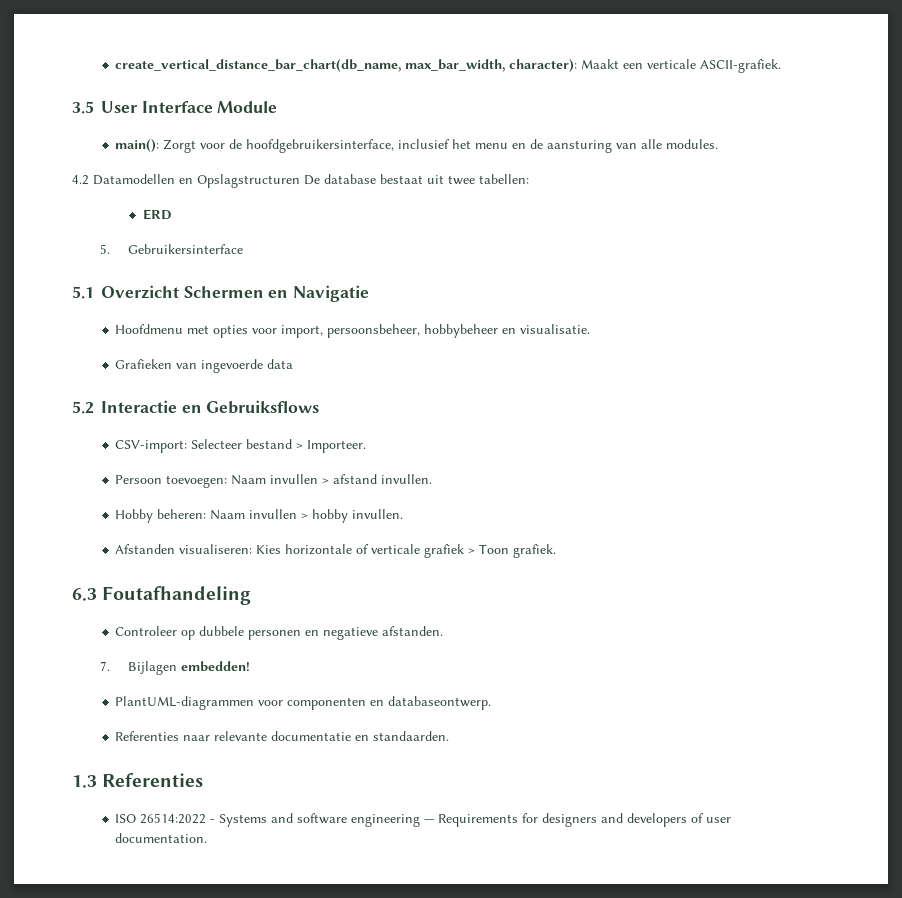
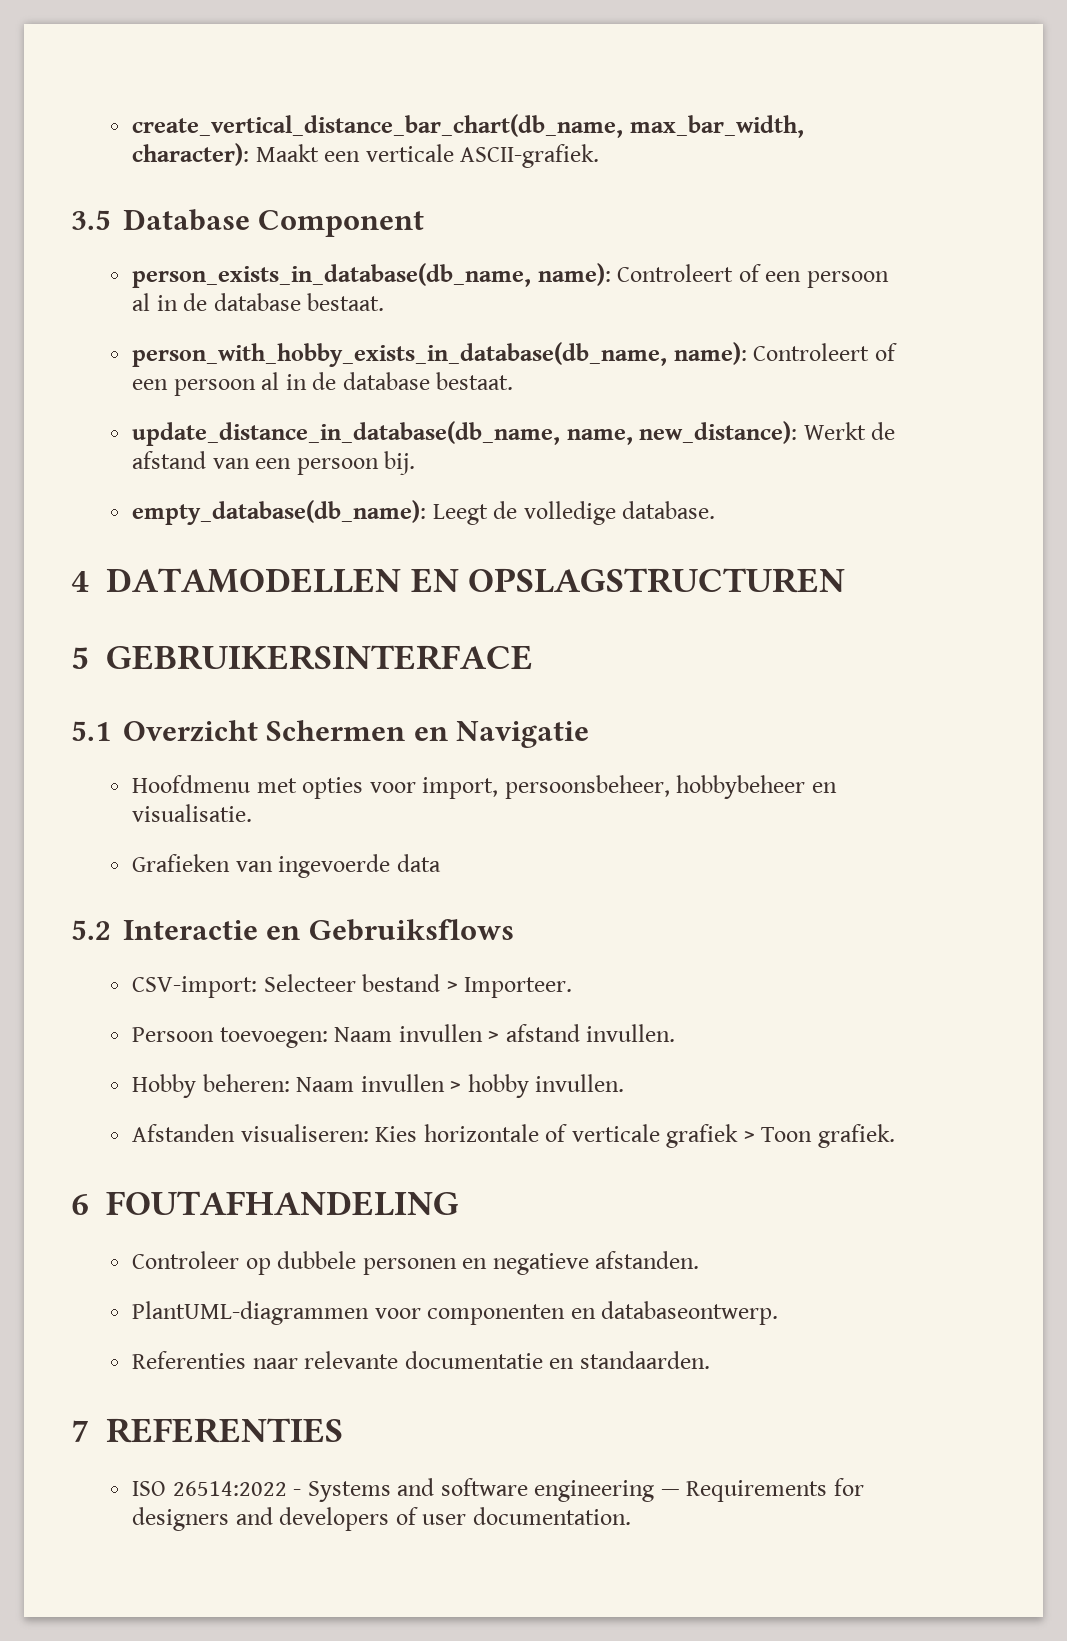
[101,101,278,113] [115,139,719,153] [72,174,529,188] [142,209,172,220] [99,244,243,254] User Interface Module // main(): Zorgt voor de hoofdgebruikersinterface, inclusief het menu en de aansturing van alle modules. // 4.2 Datamodellen en Opslagstructuren De database bestaat uit twee tabellen: // ERD // 5. Gebruikersinterface -> [123,209,425,237] [132,263,889,288] [132,293,385,311] [132,342,897,367] [132,372,514,396] [132,421,896,446] [132,451,416,475] [132,500,716,525] [71,568,846,593] [71,645,534,670] Database Component // person_exists_in_database(db_name, name): Controleert of een persoon al in de database bestaat. // person_with_hobby_exists_in_database(db_name, name): Controleert of een persoon al in de database bestaat. // update_distance_in_database(db_name, name, new_distance): Werkt de afstand van een persoon bij. // empty_database(db_name): Leegt de volledige database. // 4 DATAMODELLEN EN OPSLAGSTRUCTUREN // 5 GEBRUIKERSINTERFACE
[72,586,252,605] 6.3 Foutafhandeling -> [71,1191,460,1216] 6 FOUTAFHANDELING
[99,661,250,675] // 7. Bijlagen embedden! -> (700, 1260) none
[72,773,204,788] 1.3 Referenties -> [71,1418,344,1443] 7 REFERENTIES

